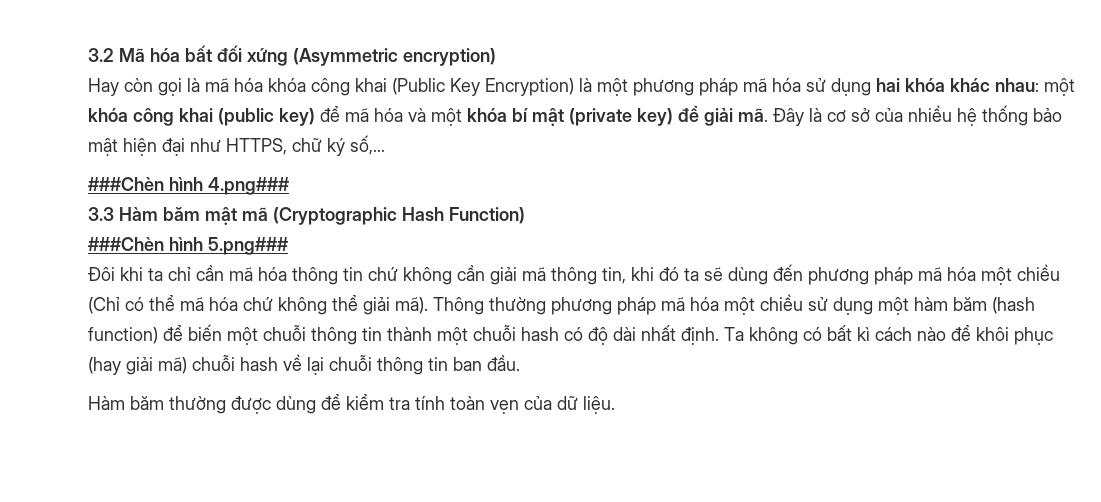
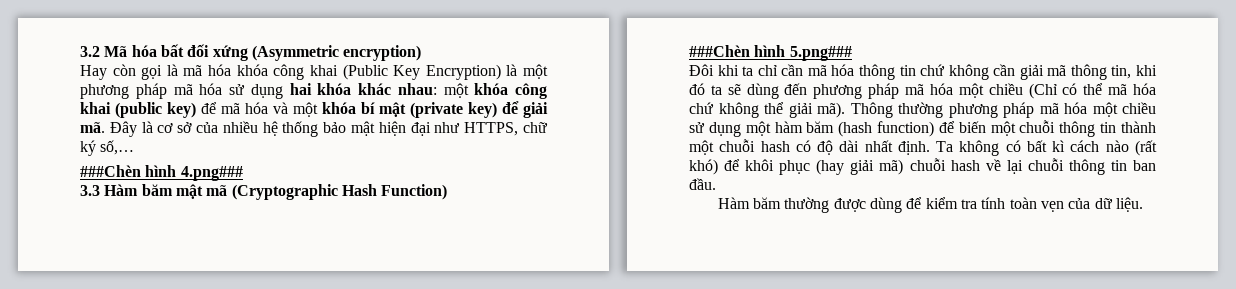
(946, 334) none -> [1134,140,1157,156] [689,159,718,175] (rất khó)

